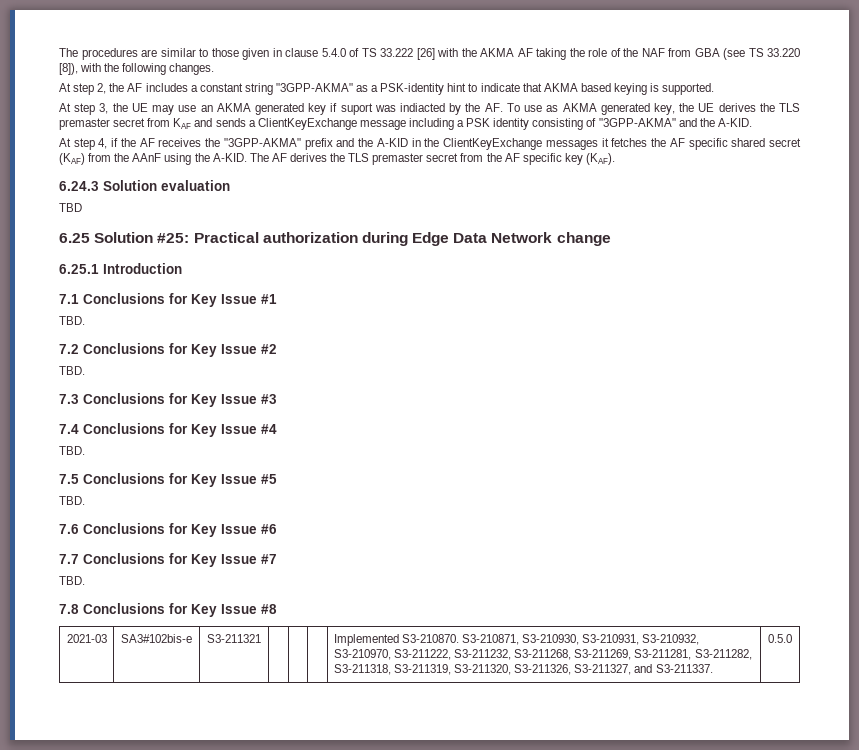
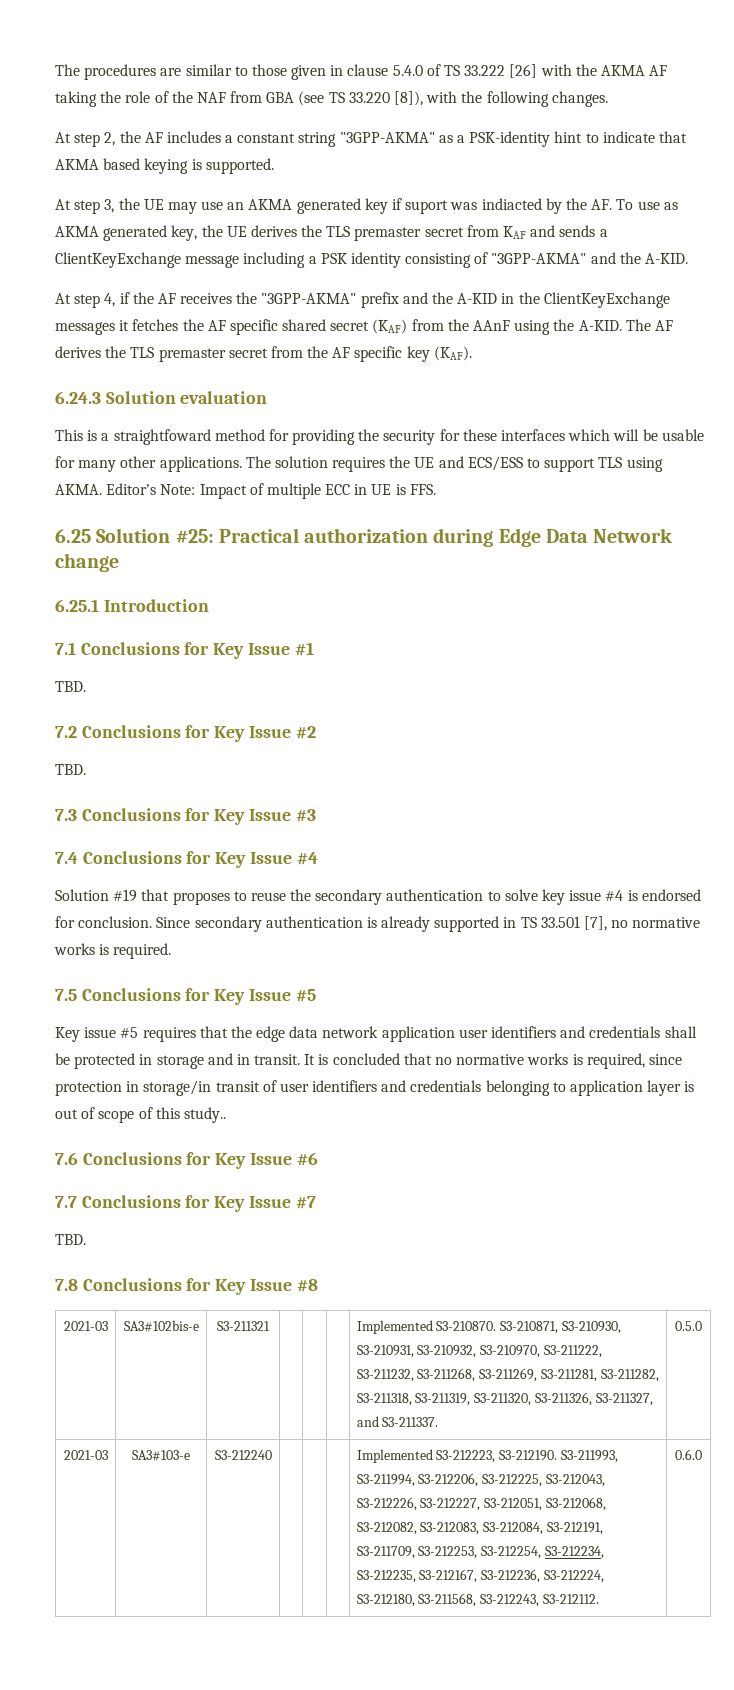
[59,203,82,212] TBD -> [55,429,704,445] [55,456,663,472] [55,483,436,499] This is a straightfoward method for providing the security for these interfaces which will be usable for many other applications. The solution requires the UE and ECS/ESS to support TLS using AKMA. Editor’s Note: Impact of multiple ECC in UE is FFS.
[59,446,85,455] TBD. -> [55,889,701,905] [55,916,701,932] [54,943,172,959] Solution #19 that proposes to reuse the secondary authentication to solve key issue #4 is endorsed for conclusion. Since secondary authentication is already supported in TS 33.501 [7], no normative works is required.
[59,496,85,505] TBD. -> [55,1026,697,1042] [55,1053,682,1069] [55,1080,695,1096] [55,1107,226,1123] Key issue #5 requires that the edge data network application user identifiers and credentials shall be protected in storage and in transit. It is concluded that no normative works is required, since protection in storage/in transit of user identifiers and credentials belonging to application layer is out of scope of this study..
(792, 638) none -> [63,1450,108,1460] [132,1450,190,1461] [214,1450,272,1460] [356,1449,618,1463] [356,1473,605,1487] [356,1497,606,1511] [356,1522,603,1535] [356,1546,604,1559] [356,1569,604,1583] [356,1593,599,1607] [675,1449,702,1460] // 2021-03 | SA3#103-e | S3-212240 | | | | Implemented S3-212223, S3-212190. S3-211993, S3-211994, S3-212206, S3-212225, S3-212043, S3-212226, S3-212227, S3-212051, S3-212068, S3-212082, S3-212083, S3-212084, S3-212191, S3-211709, S3-212253, S3-212254, S3-212234, S3-212235, S3-212167, S3-212236, S3-212224, S3-212180, S3-211568, S3-212243, S3-212112. | 0.6.0

